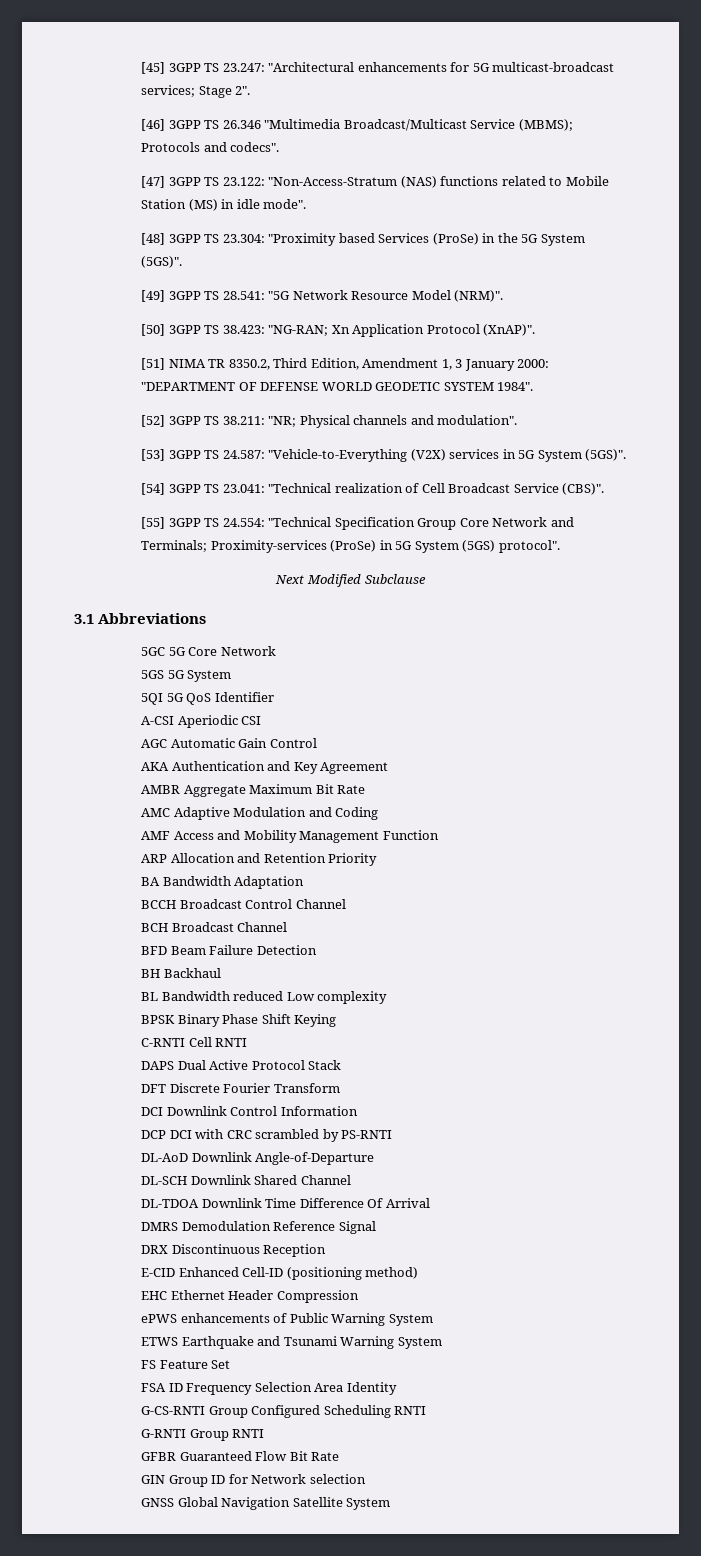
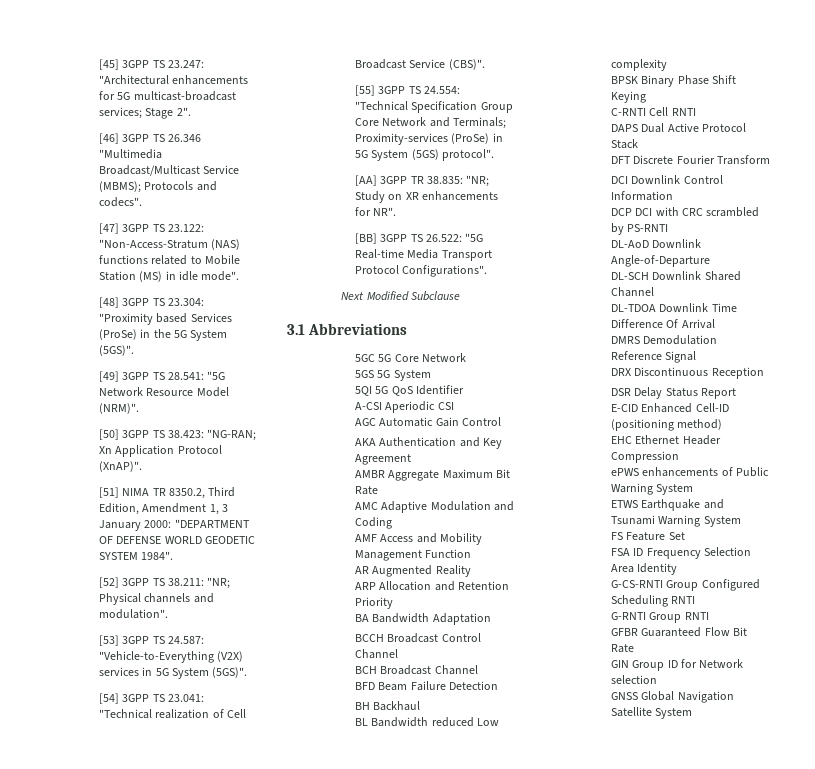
(560, 546) none -> [355,175,490,187] [355,191,498,203] [355,207,397,216] [355,233,484,244] [355,249,492,261] [355,265,488,277] // [AA] 3GPP TR 38.835: "NR; Study on XR enhancements for NR". // [BB] 3GPP TS 26.522: "5G Real-time Media Transport Protocol Configurations".
(439, 835) none -> [355,565,471,577] // AR Augmented Reality
(327, 1250) none -> [611,387,736,399] // DSR Delay Status Report

